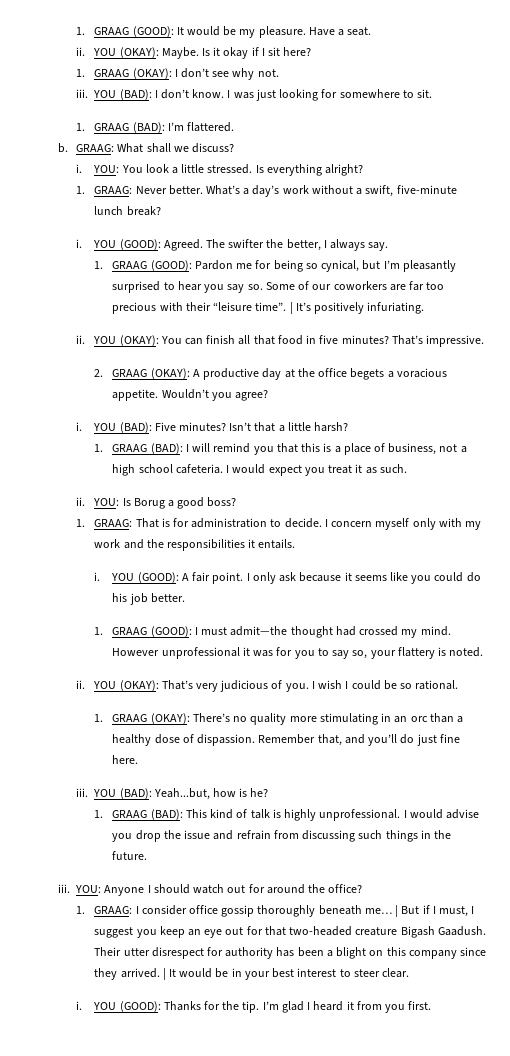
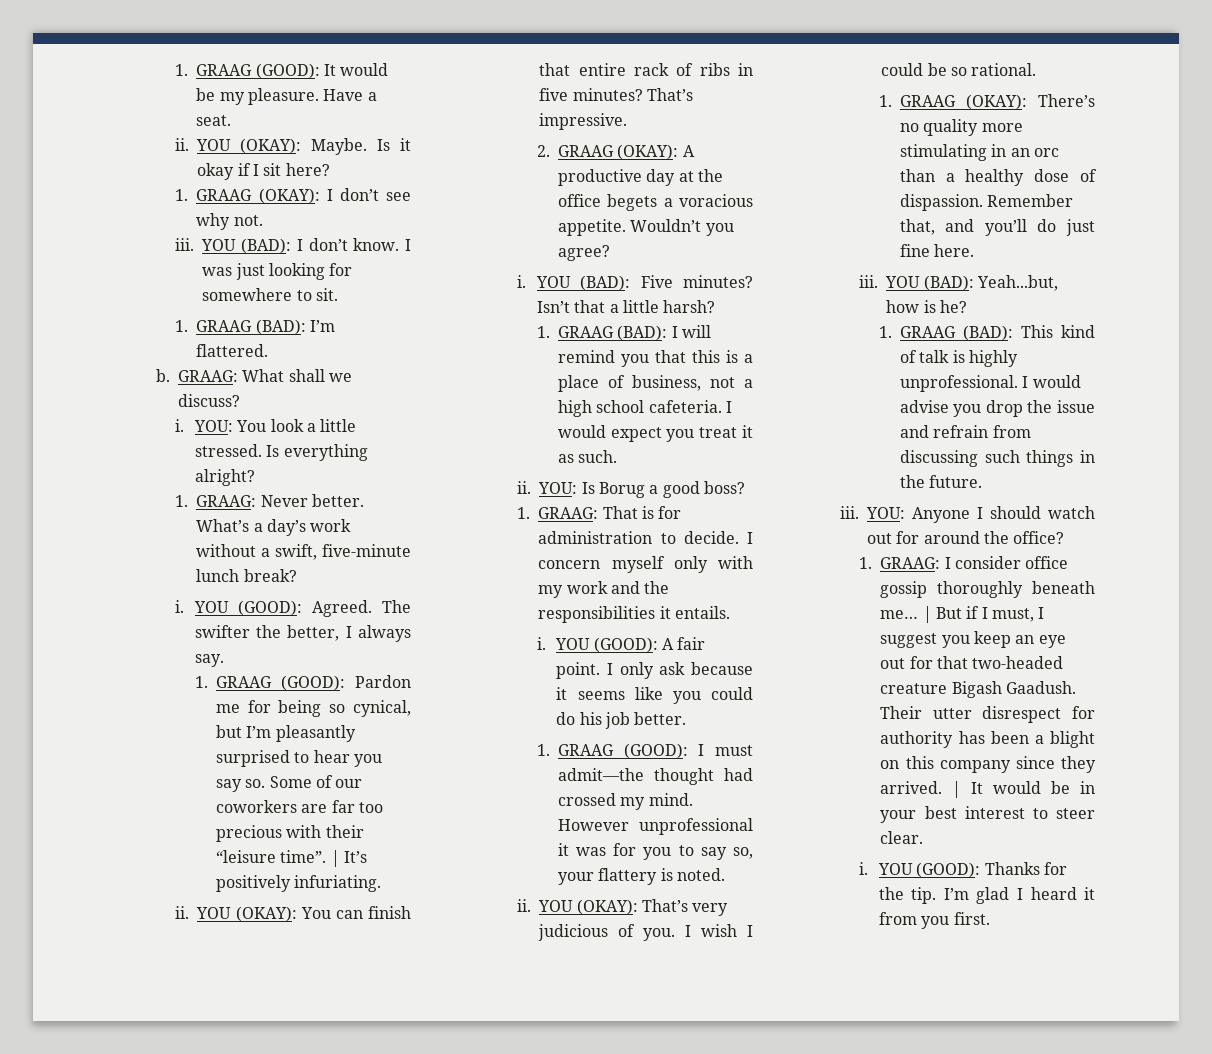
[238,335,303,345] all that food -> [539,63,730,76] that entire rack of ribs

